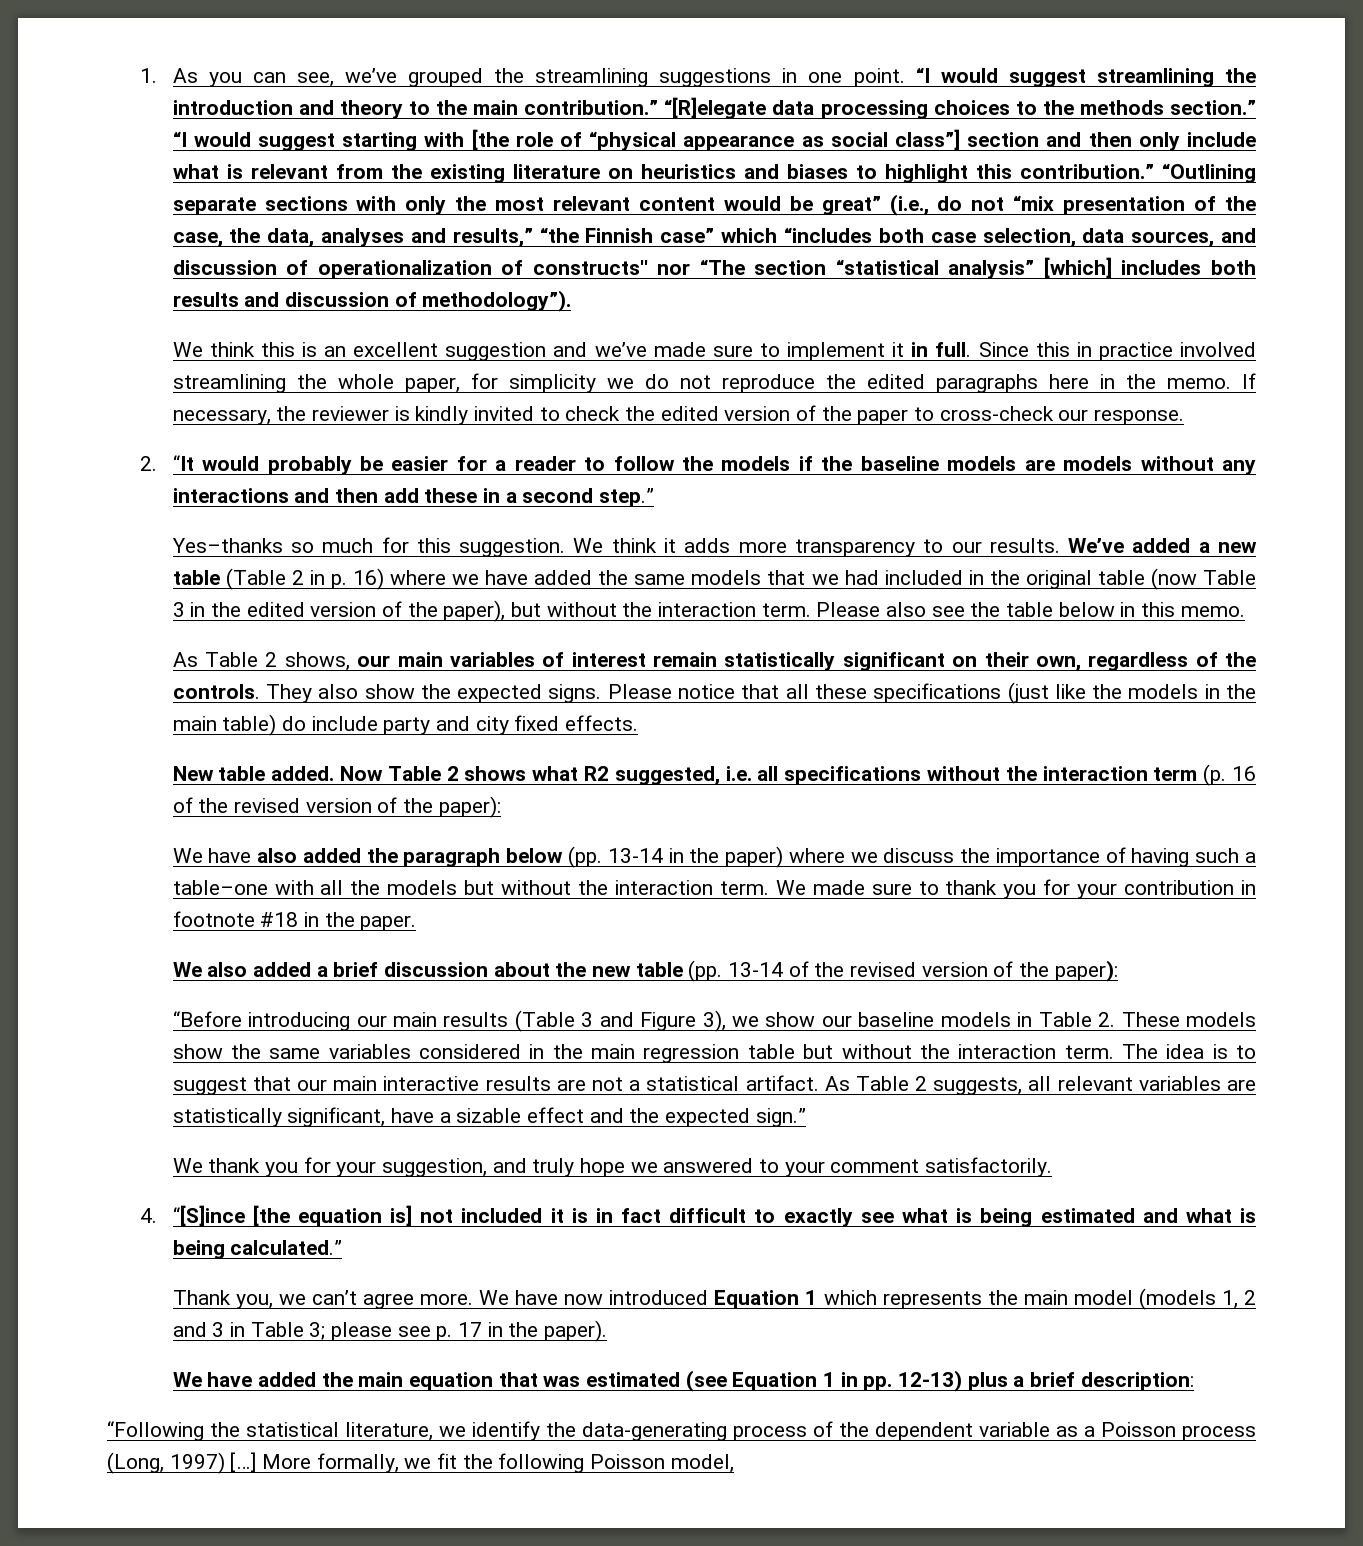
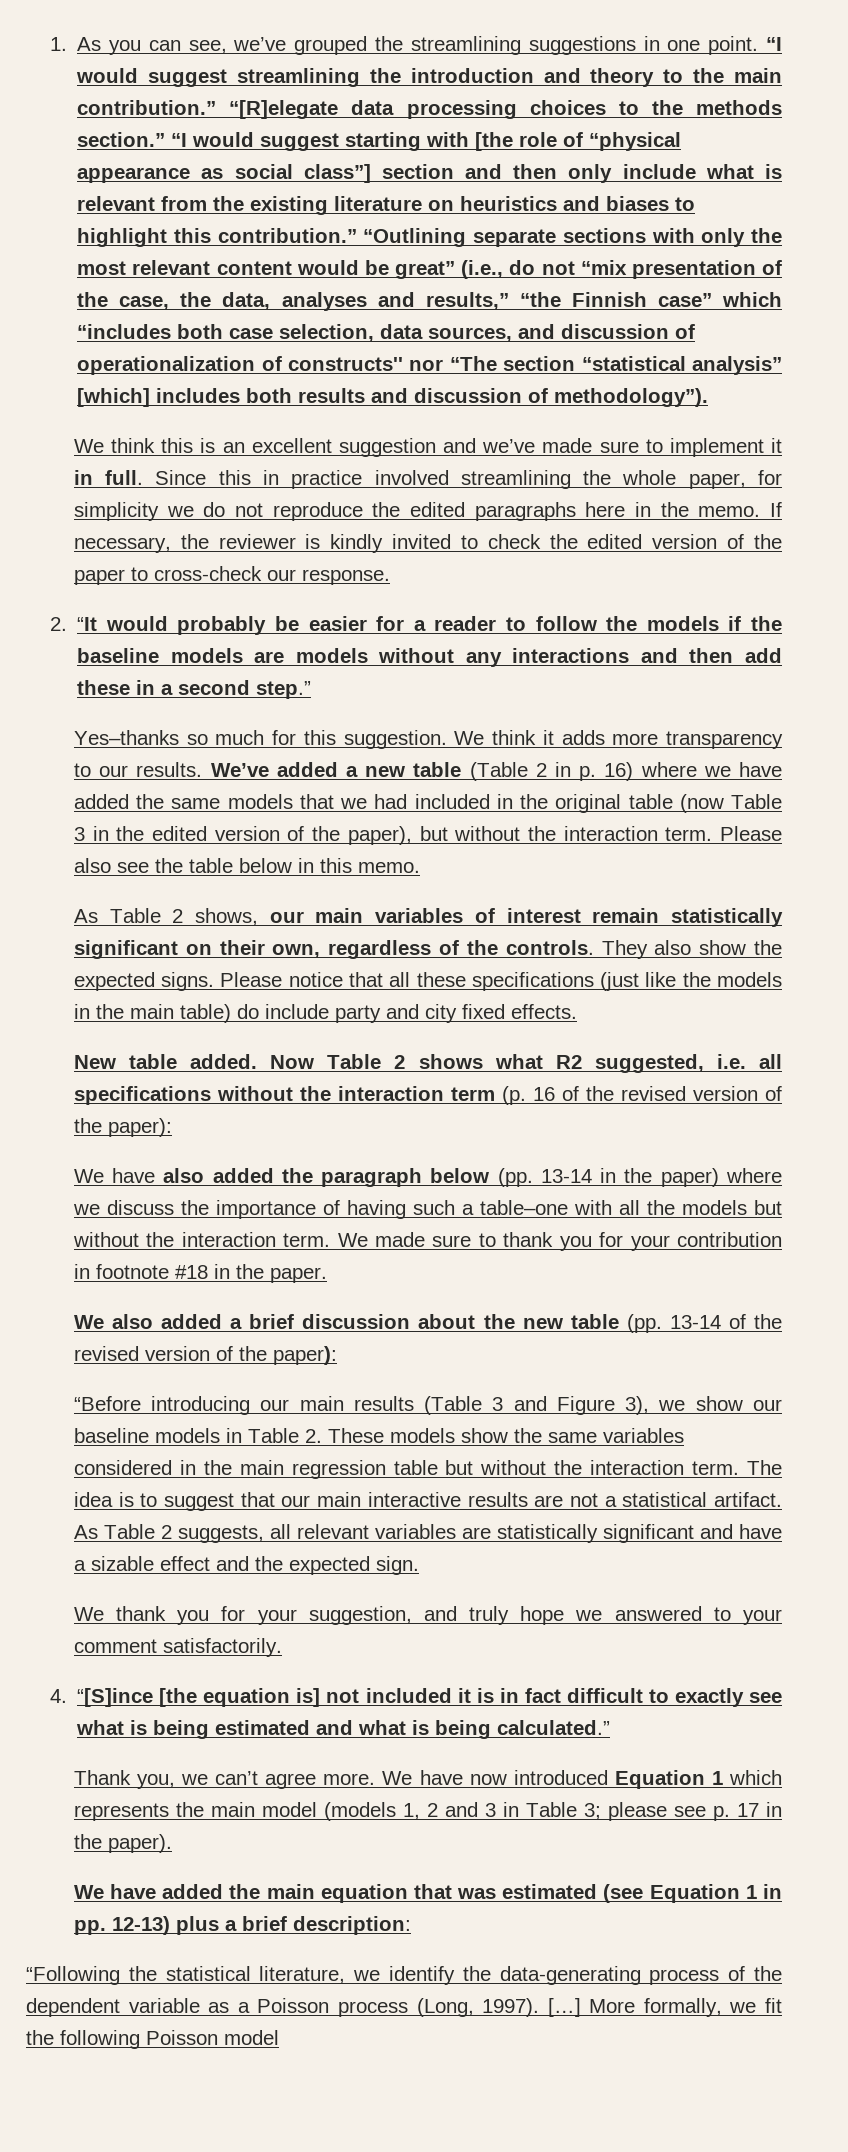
[287,1107,386,1127] significant, -> [602,1524,733,1543] significant and
[755,1108,806,1127] sign.” -> [375,1556,419,1575] sign.
[169,1452,225,1474] 1997) -> [482,1998,540,2017] 1997).
[670,1454,734,1473] model, -> [224,2030,279,2045] model

